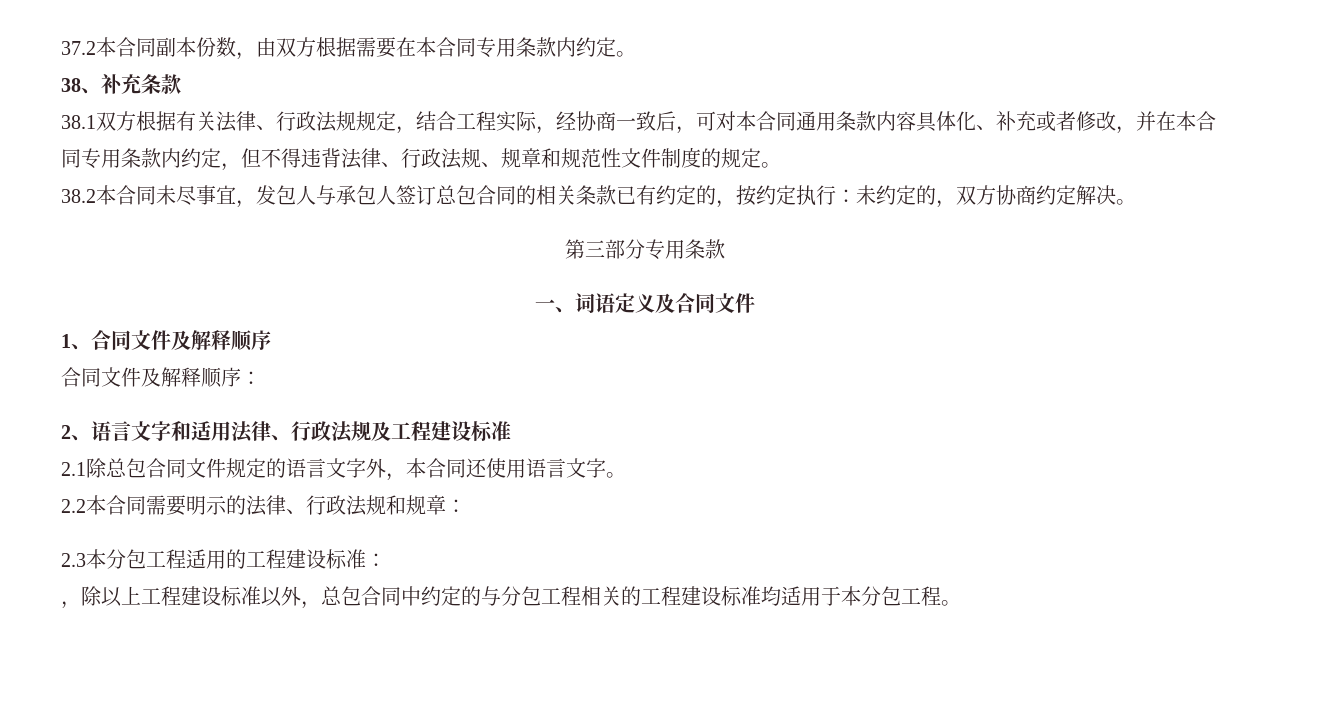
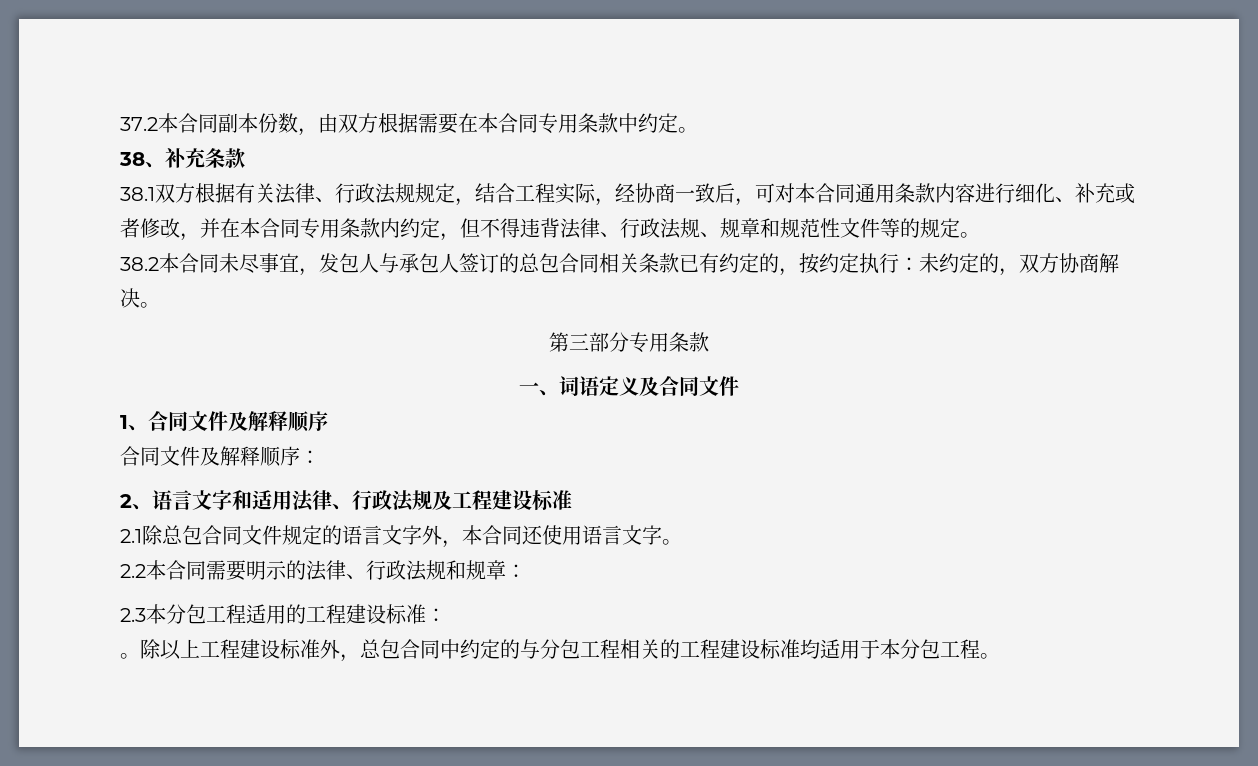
[556,37,576,57] 内 -> [618,113,638,133] 中
[916,111,956,132] 具体 -> [975,183,1035,203] 进行细
[661,147,701,168] 制度 -> [880,218,900,238] 等
[436,185,536,205] 总包合同的 -> [499,253,599,273] 的总包合同
[1036,185,1076,205] 约定 -> (1099, 263) none
[61,601,81,609] ， -> [120,653,140,659] 。
[261,587,282,607] 以 -> (320, 649) none

